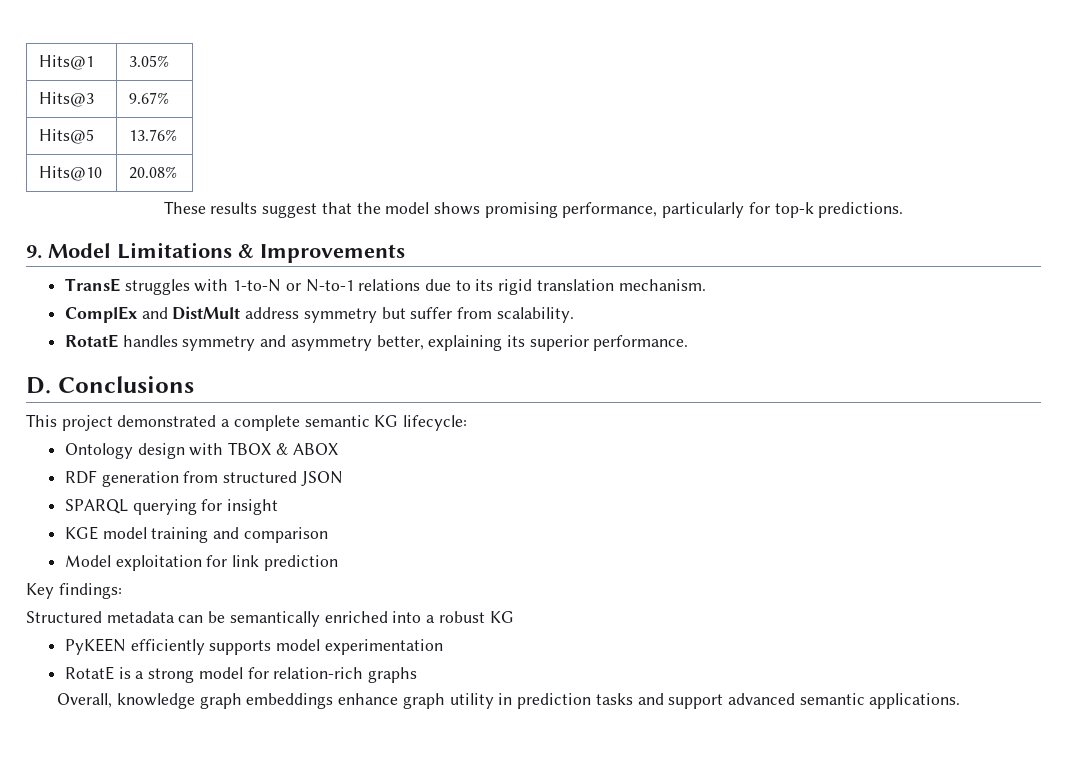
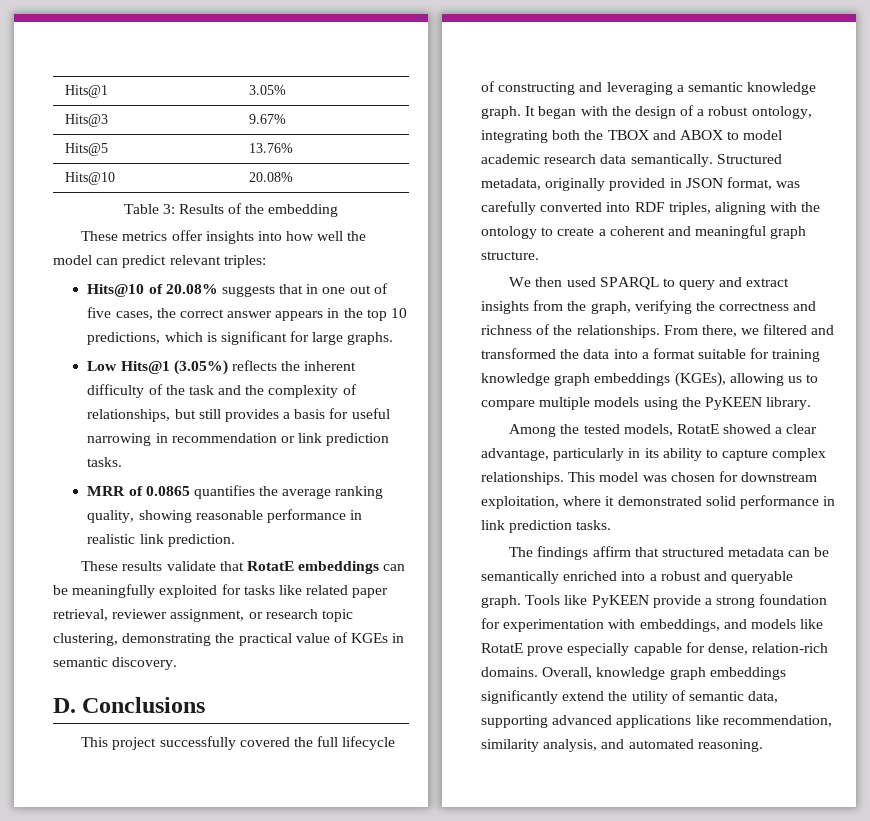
[163,201,904,218] [26,242,405,263] [64,278,706,295] [64,306,574,323] [64,334,689,351] [26,376,194,394] [26,414,468,431] [64,442,338,459] [64,470,343,487] [64,499,279,515] [64,526,328,543] [64,555,338,571] [26,583,122,599] [26,611,102,623] These results suggest that the model shows promising performance, particularly for top-k predictions. // 9. Model Limitations & Improvements // TransE struggles with 1-to-N or N-to-1 relations due to its rigid translation mechanism. // ComplEx and DistMult address symmetry but suffer from scalability. // RotatE handles symmetry and asymmetry better, explaining its superior performance. // D. Conclusions // This project demonstrated a complete semantic KG lifecycle: // Ontology design with TBOX & ABOX // RDF generation from structured JSON // SPARQL querying for insight // KGE model training and comparison // Model exploitation for link prediction // Key findings: // Structured -> [123,203,339,217] [81,230,367,244] [53,255,266,268] [87,283,388,297] [87,307,408,321] [87,331,394,345] [87,360,357,375] [87,384,357,398] [87,408,390,422] [87,433,390,446] [87,457,123,467] [87,485,384,499] [87,509,363,523] [87,534,235,547] [81,561,406,574] [53,584,389,598] [53,609,353,622] [53,632,405,646] [53,657,178,670] [53,697,206,713] [81,736,396,750] [481,81,817,95] [481,105,812,119] [481,130,783,143] [481,154,782,167] [481,177,801,191] [481,201,821,215] [481,225,807,239] [481,251,539,260] [509,277,790,290] [481,300,817,314] [481,324,835,338] [481,348,821,362] [481,372,819,387] [481,397,812,410] [509,424,818,437] [481,448,827,461] [481,471,818,485] [481,495,836,509] [481,520,612,533] [509,546,724,560] Table 3: Results of the embedding // These metrics offer insights into how well the model can predict relevant triples: // Hits@10 of 20.08% suggests that in one out of five cases, the correct answer appears in the top 10 predictions, which is significant for large graphs. // Low Hits@1 (3.05%) reflects the inherent difficulty of the task and the complexity of relationships, but still provides a basis for useful narrowing in recommendation or link prediction tasks. // MRR of 0.0865 quantifies the average ranking quality, showing reasonable performance in realistic link prediction. // These results validate that RotatE embeddings can be meaningfully exploited for tasks like related paper retrieval, reviewer assignment, or research topic clustering, demonstrating the practical value of KGEs in semantic discovery. // D. Conclusions // This project successfully covered the full lifecycle of constructing and leveraging a semantic knowledge graph. It began with the design of a robust ontology, integrating both the TBOX and ABOX to model academic research data semantically. Structured metadata, originally provided in JSON format, was carefully converted into RDF triples, aligning with the ontology to create a coherent and meaningful graph structure. // We then used SPARQL to query and extract insights from the graph, verifying the correctness and richness of the relationships. From there, we filtered and transformed the data into a format suitable for training knowledge graph embeddings (KGEs), allowing us to compare multiple models using the PyKEEN library. // Among the tested models, RotatE showed a clear advantage, particularly in its ability to capture complex relationships. This model was chosen for downstream exploitation, where it demonstrated solid performance in link prediction tasks. // The findings affirm that structured
[489,611,514,623] [64,638,443,655] [64,666,417,683] [57,693,961,709] KG // PyKEEN efficiently supports model experimentation // RotatE is a strong model for relation-rich graphs // Overall, knowledge graph embeddings enhance graph utility in prediction tasks and support advanced semantic applications. -> [703,571,794,584] [481,594,828,608] [481,618,824,632] [481,642,829,656] [481,667,786,680] [481,690,779,704] [481,715,832,728] [481,739,763,752] and queryable graph. Tools like PyKEEN provide a strong foundation for experimentation with embeddings, and models like RotatE prove especially capable for dense, relation-rich domains. Overall, knowledge graph embeddings significantly extend the utility of semantic data, supporting advanced applications like recommendation, similarity analysis, and automated reasoning.

